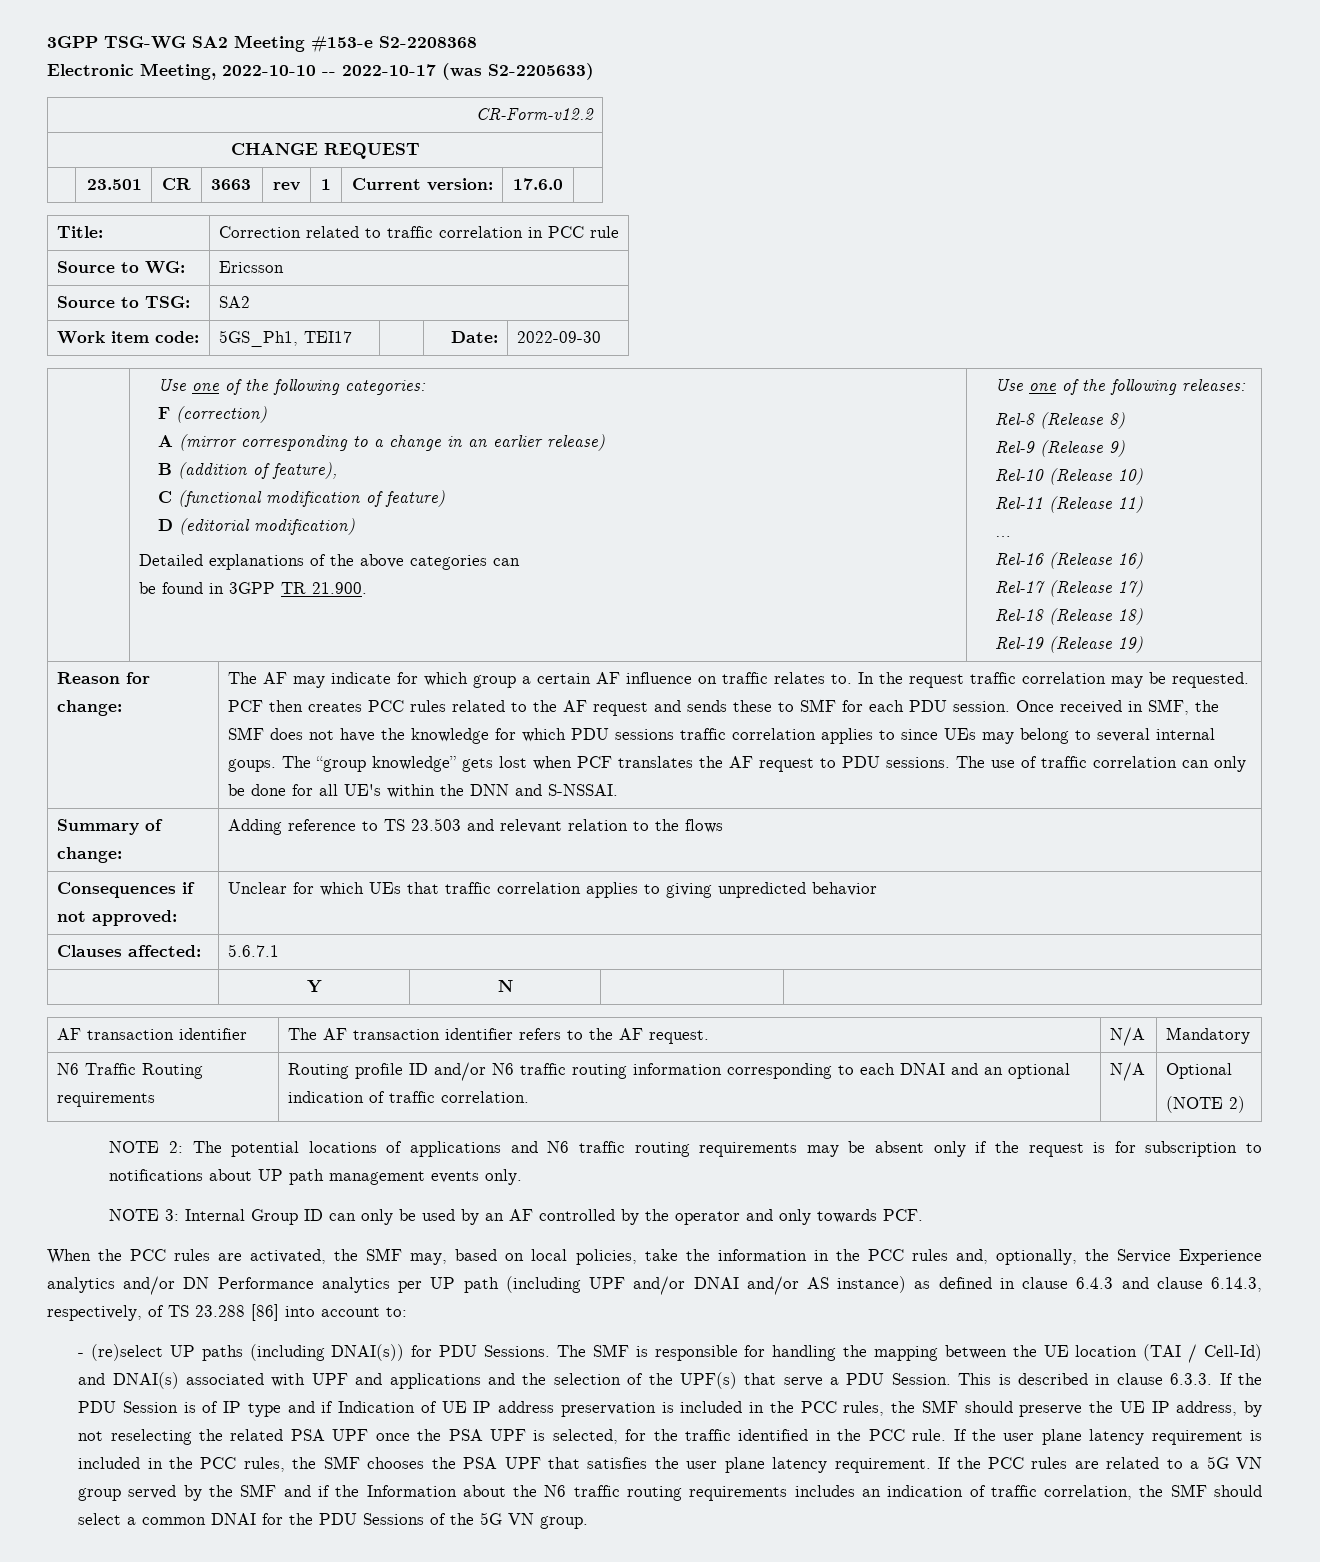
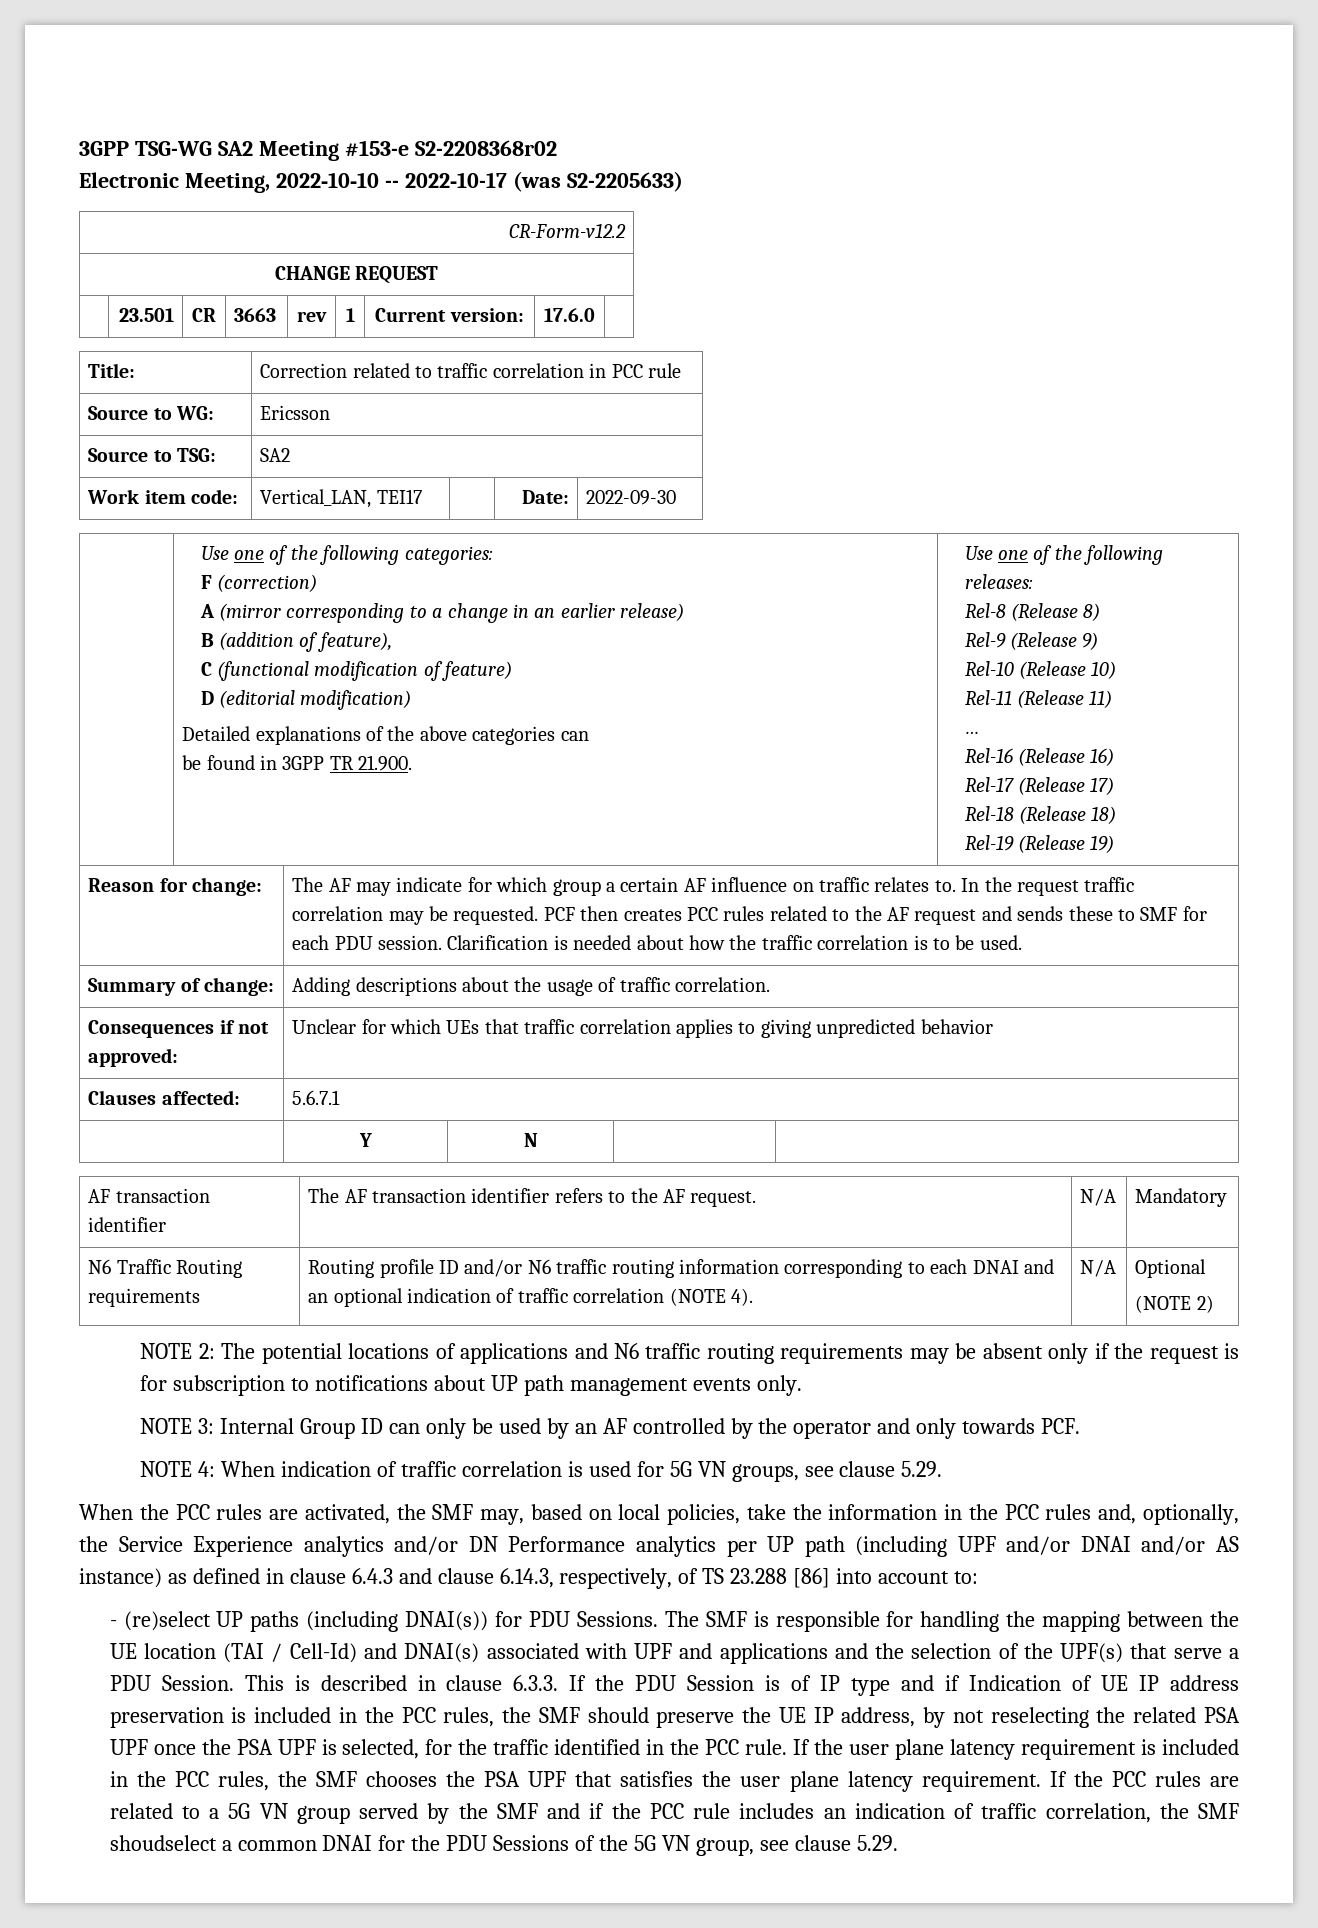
[379,36,477,48] S2-2208368 -> [414,140,557,156] S2-2208368r02
[218,330,298,347] 5GS_Ph1, -> [260,489,372,508] Vertical_LAN,
[1015,699,1219,715] [227,727,1215,744] [227,756,1246,772] [227,784,618,798] [56,819,163,835] [56,847,122,863] [227,818,723,835] Once received in SMF, the SMF does not have the knowledge for which PDU sessions traffic correlation applies to since UEs may belong to several internal goups. The “group knowledge” gets lost when PCF translates the AF request to PDU sessions. The use of traffic correlation can only be done for all UE's within the DNN and S-NSSAI. // Summary of change: | Adding reference to TS 23.503 and relevant relation to the flows -> [447,935,1022,950] [88,977,274,996] [292,977,770,996] Clarification is needed about how the traffic correlation is to be used. // Summary of change: | Adding descriptions about the usage of traffic correlation.
[440,1091,529,1103] correlation. -> [573,1288,753,1306] correlation (NOTE 4).
(924, 1215) none -> [140,1461,943,1482] // NOTE 4: When indication of traffic correlation is used for 5G VN groups, see clause 5.29.
[366,1485,788,1501] Information about the N6 traffic routing requirements -> [649,1803,731,1819] PCC rule
[1213,1485,1262,1497] [78,1513,122,1525] should select -> [109,1835,217,1851] shoudselect
[540,1516,589,1529] group. -> [695,1835,898,1856] group, see clause 5.29.

